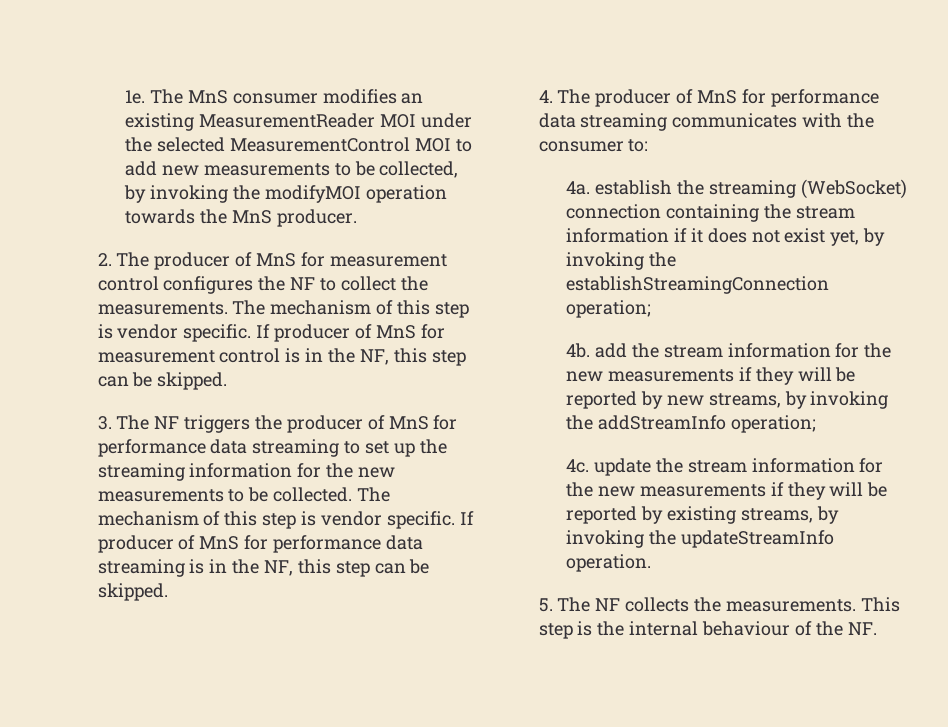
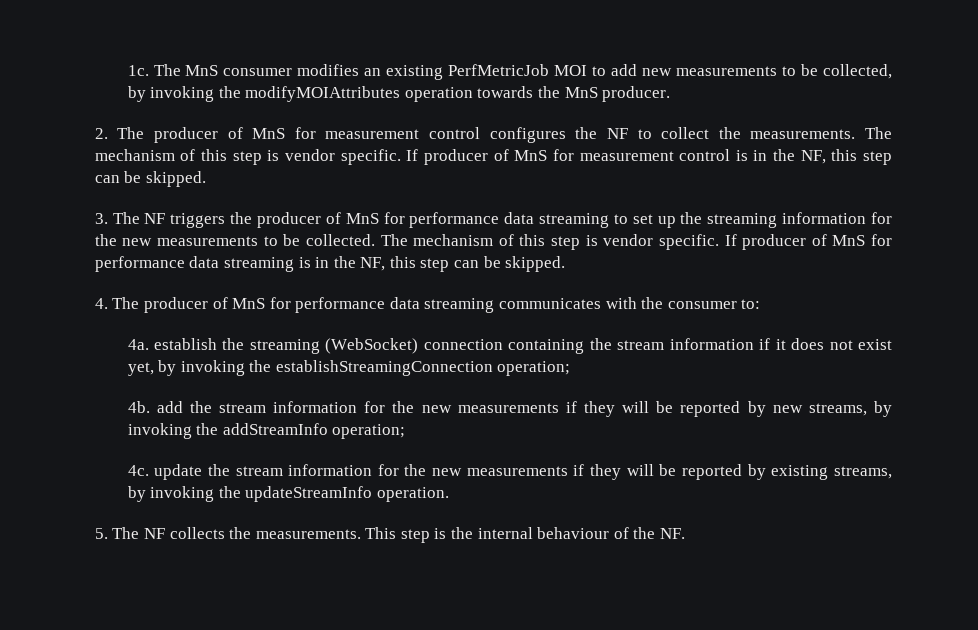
[125,90,146,104] 1e. -> [127,65,149,76] 1c.
[199,113,472,128] [125,137,410,152] MeasurementReader MOI under the selected MeasurementControl -> [448,64,550,76] PerfMetricJob
[264,185,361,203] modifyMOI -> [245,86,401,102] modifyMOIAttributes

